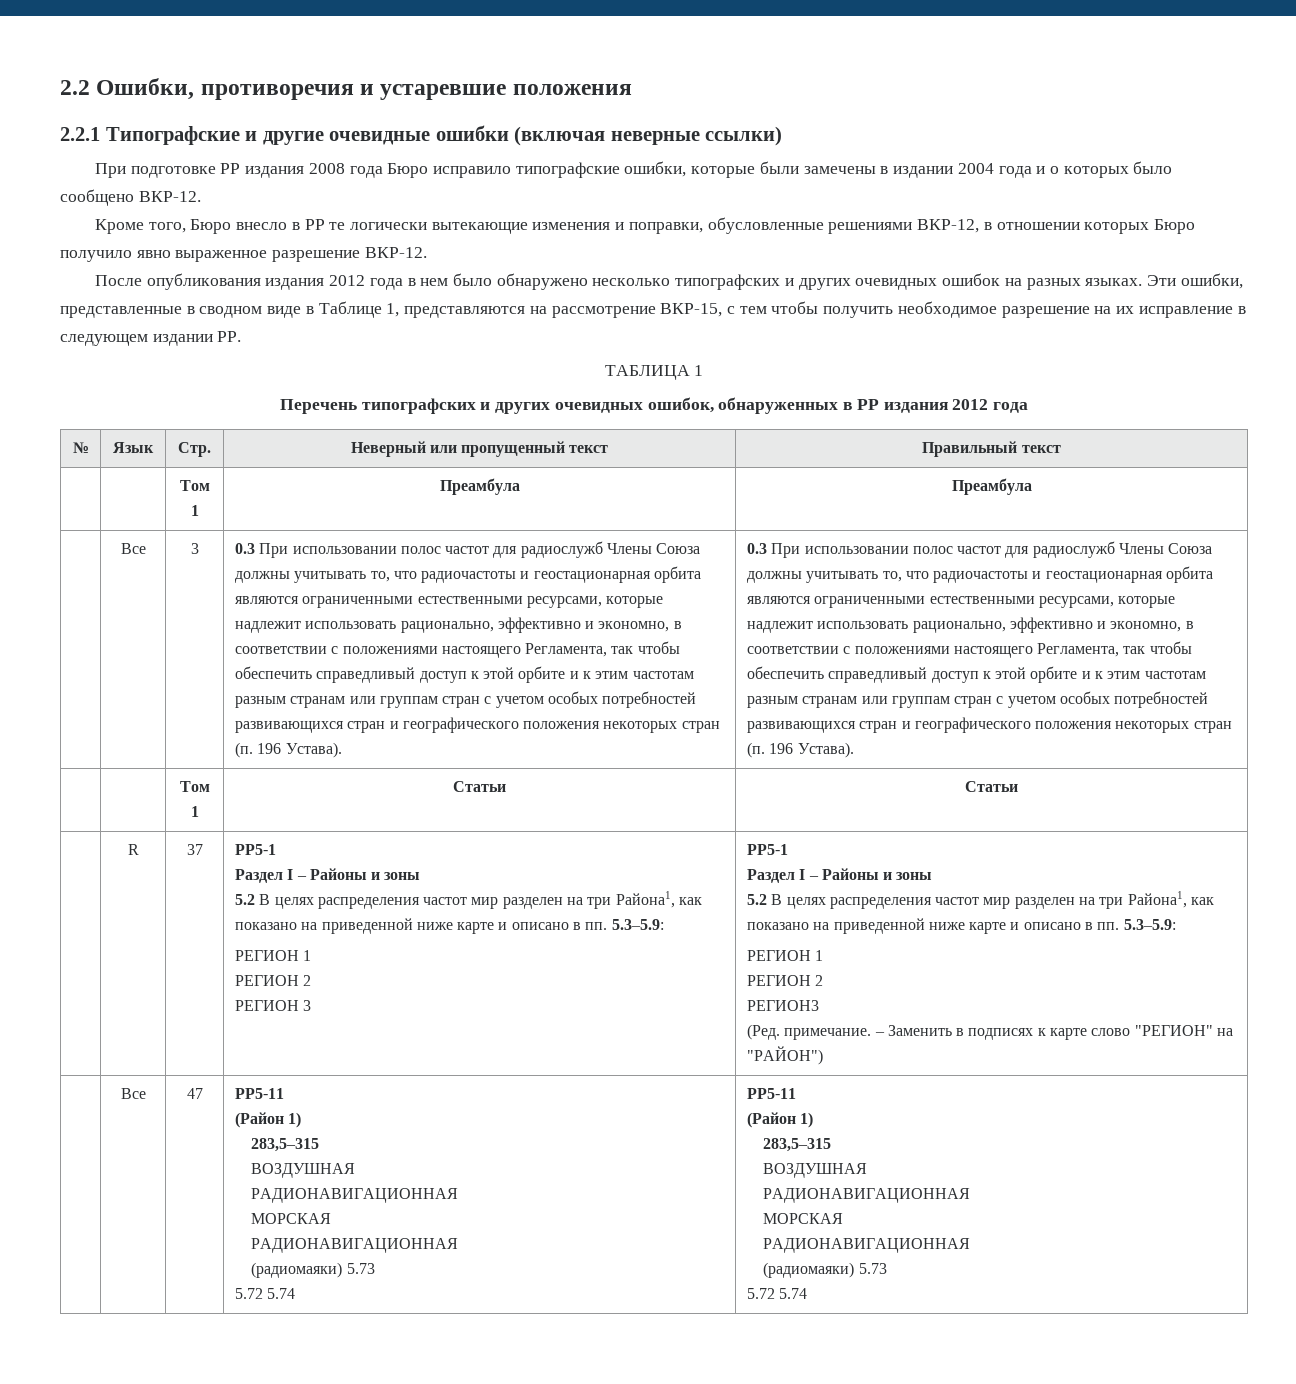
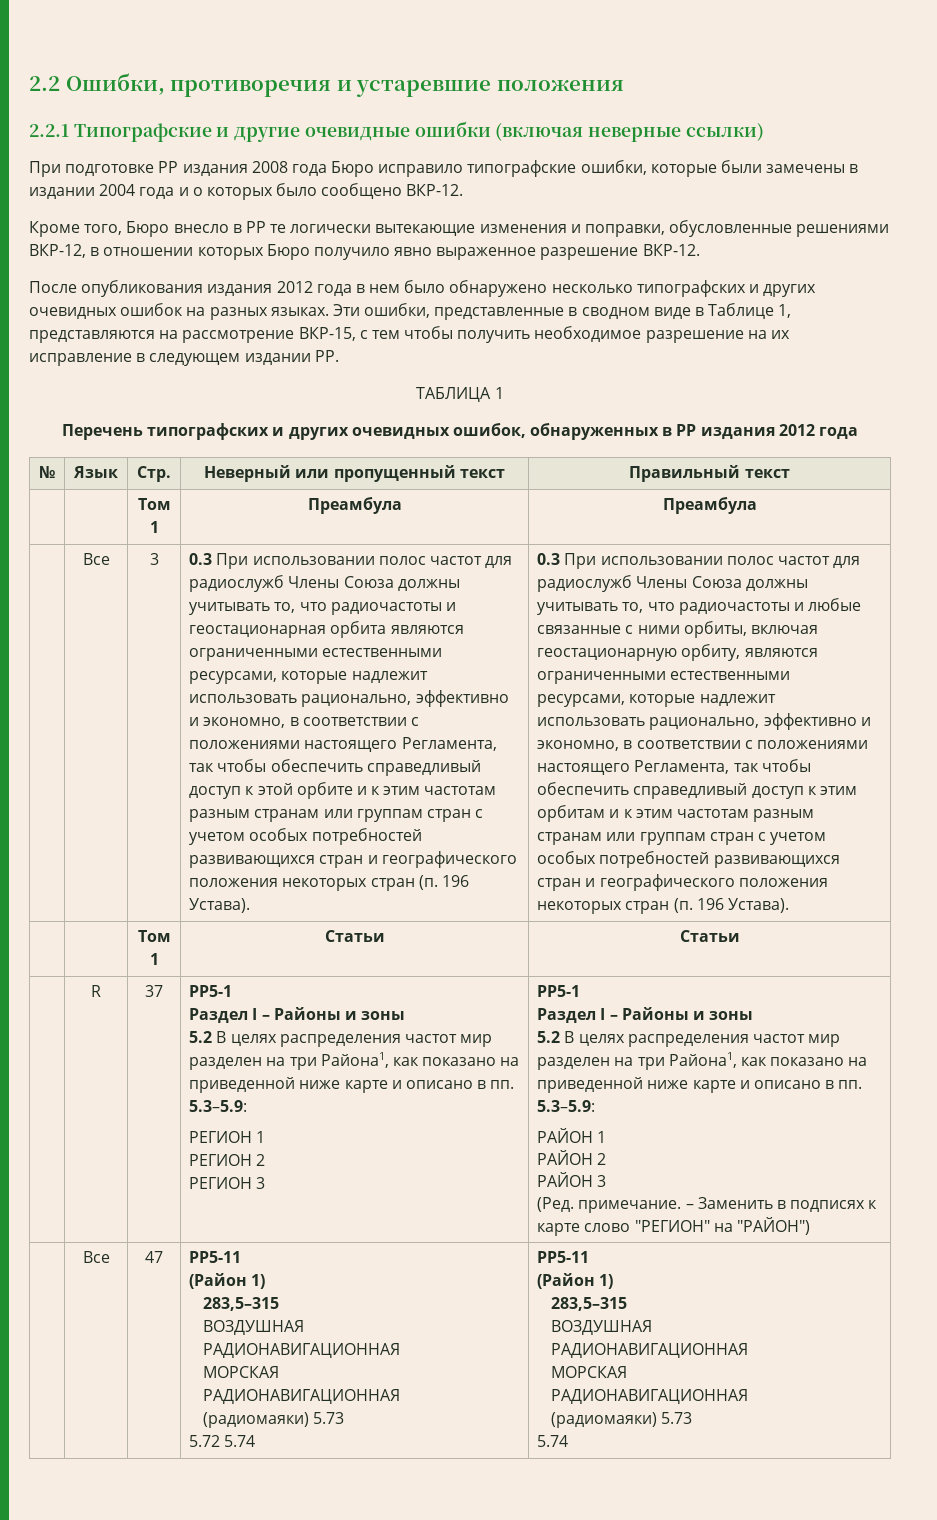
[1045,566,1214,583] геостационарная орбита -> [808,598,862,611] [537,621,818,638] [537,644,741,661] любые связанные с ними орбиты, включая геостационарную орбиту,
[995,666,1078,683] этой орбите -> [819,786,857,795] [537,805,606,822] этим орбитам
[746,950,824,961] [746,975,824,986] [746,1000,819,1011] РЕГИОН 1 // РЕГИОН 2 // РЕГИОН3 -> [537,1128,607,1143] [537,1150,607,1165] [537,1172,607,1187] РАЙОН 1 // РАЙОН 2 // РАЙОН 3
[746,1288,775,1299] 5.72 -> (692, 1418) none

